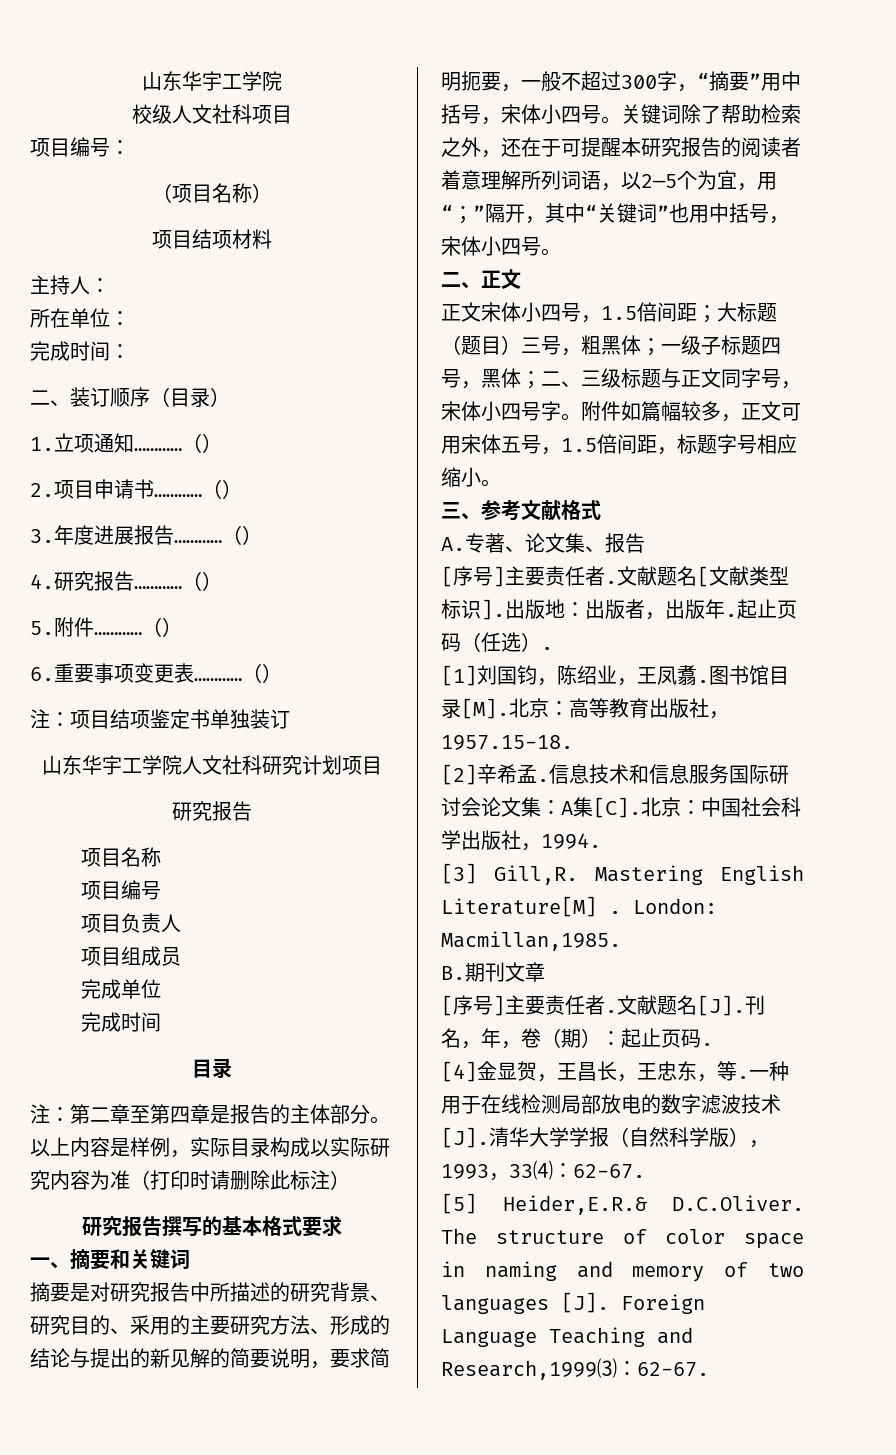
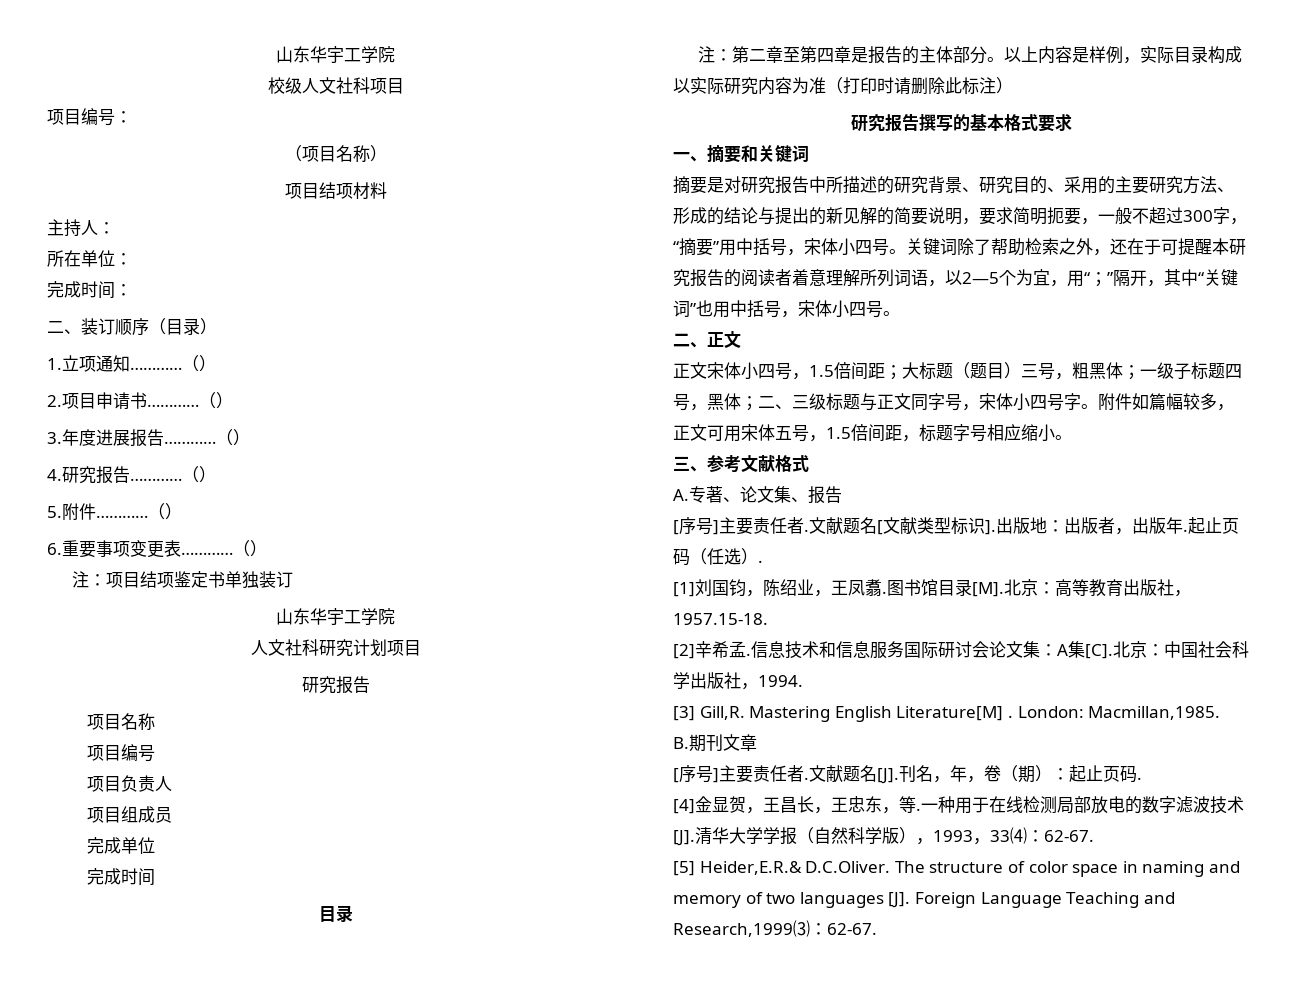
(182, 765) none -> (395, 616) //

